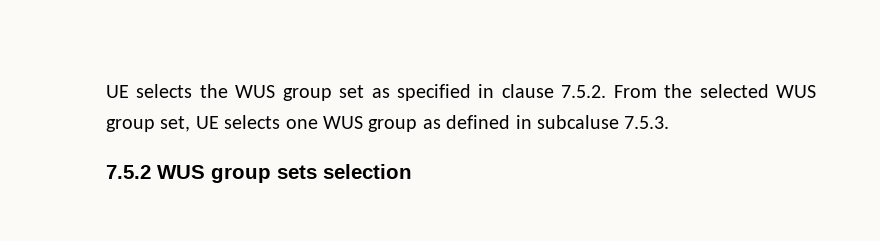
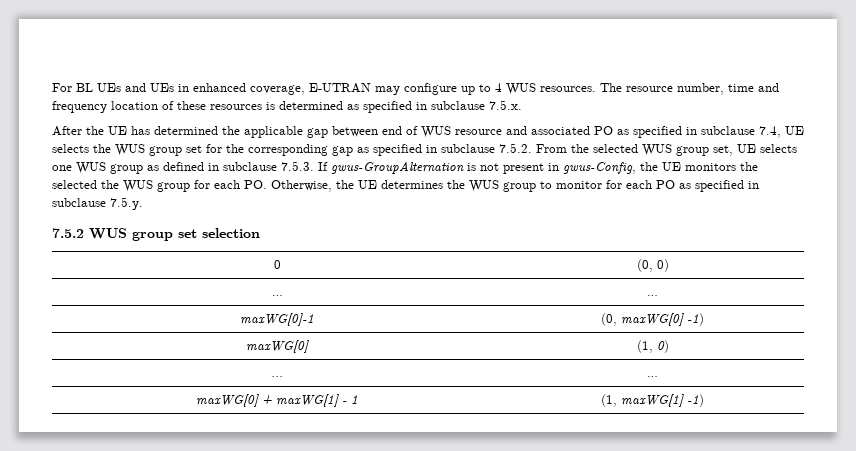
(106, 91) none -> [52,83,779,95] [52,100,522,113] [52,126,781,138] For BL UEs and UEs in enhanced coverage, E-UTRAN may configure up to 4 WUS resources. The resource number, time and frequency location of these resources is determined as specified in subclause 7.5.x. // After the UE has determined the applicable gap between end of WUS resource and associated PO as specified in subclause 7.4,
[371,84,554,101] as specified in clause -> [206,144,495,156] for the corresponding gap as specified in subclause
[536,115,619,129] subcaluse -> [223,162,277,171] subclause
(670, 122) none -> [318,161,758,174] [52,180,759,192] [52,197,143,210] If gwus-GroupAlternation is not present in gwus-Config, the UE monitors the selected the WUS group for each PO. Otherwise, the UE determines the WUS group to monitor for each PO as specified in subclause 7.5.y.
[277,165,317,179] sets -> [178,229,197,238] set
(412, 171) none -> [273,260,281,269] [636,259,669,272] [271,295,283,296] [647,295,658,296] [240,313,314,326] [601,313,704,326] [246,340,309,353] [636,340,669,353] [271,376,283,377] [647,376,658,377] [196,393,358,407] [601,394,704,407] // 0 | (0, 0) // … | … // maxWG[0]-1 | (0, maxWG[0] -1) // maxWG[0] | (1, 0) // … | … // maxWG[0] + maxWG[1] - 1 | (1, maxWG[1] -1)

